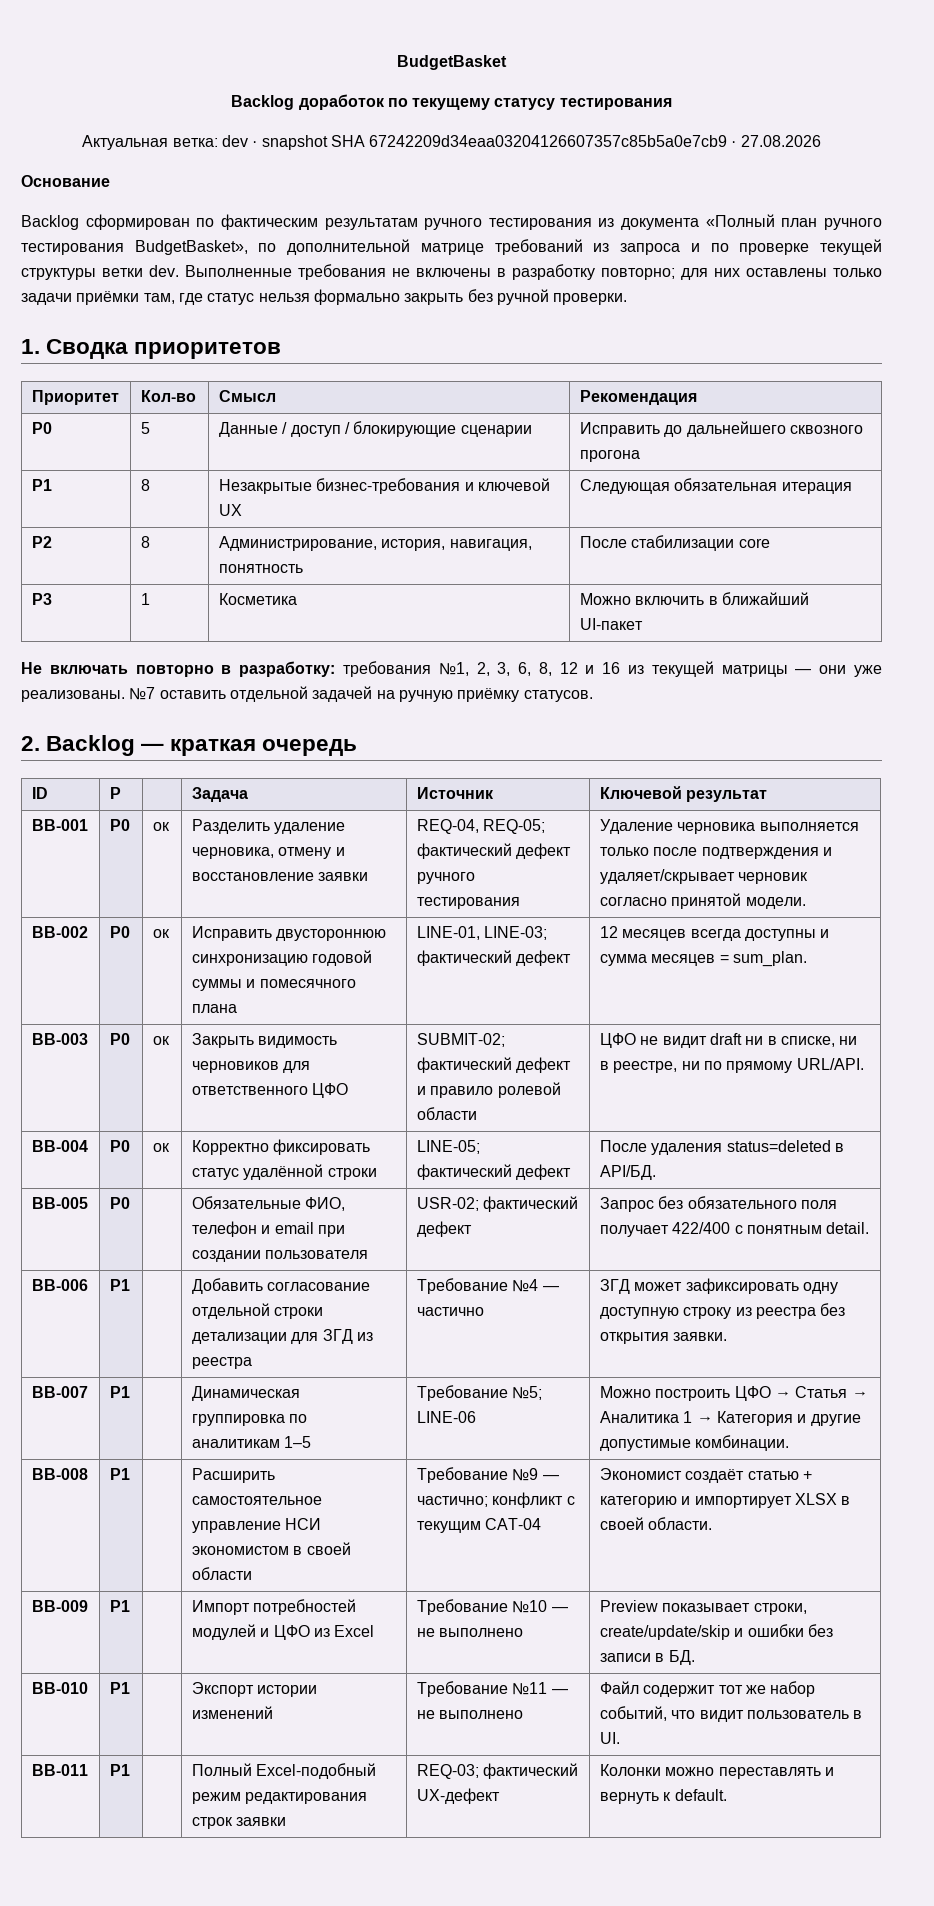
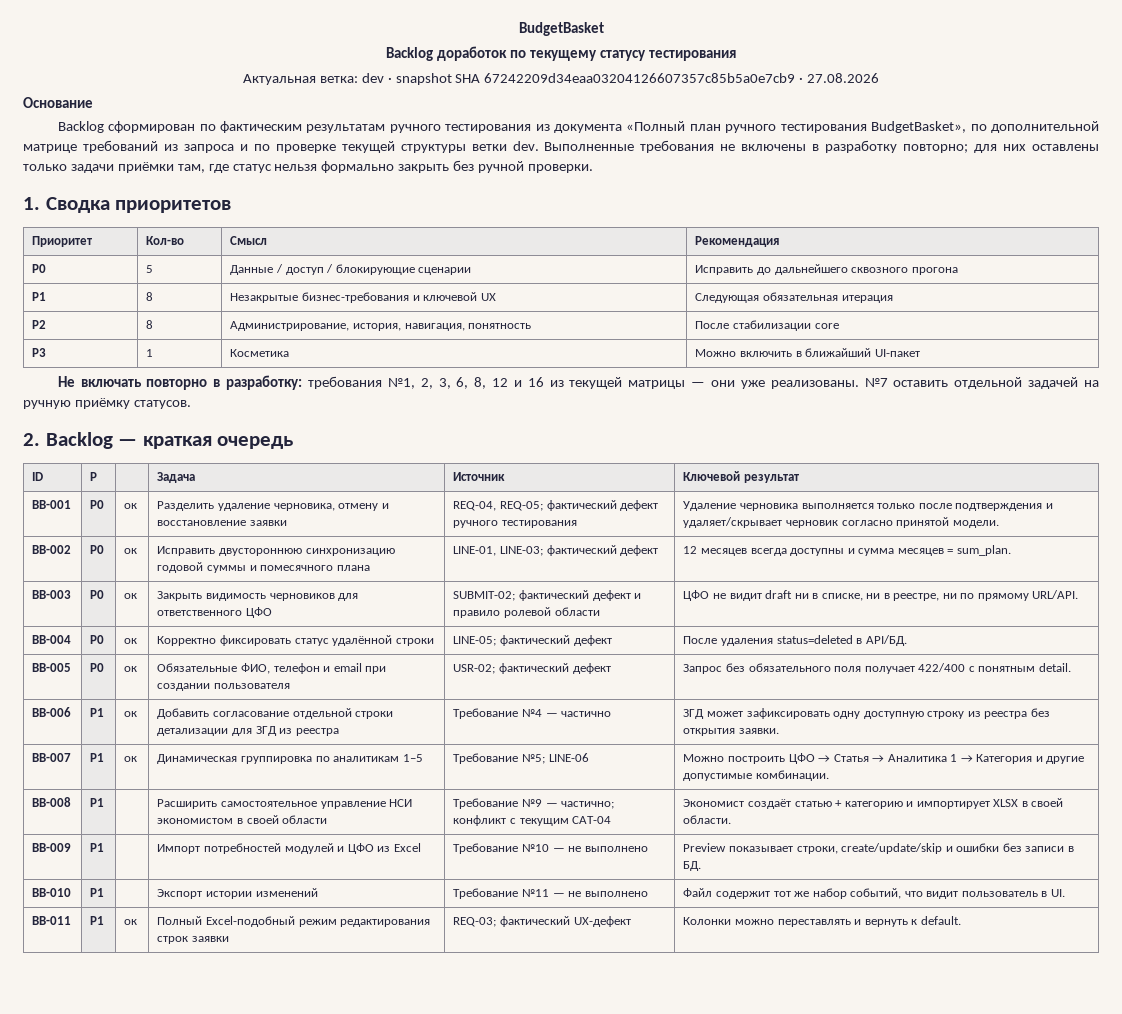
(130, 1203) none -> [124,666,138,672] ок
(130, 1285) none -> [124,711,138,717] ок
(130, 1392) none -> [124,756,138,762] ок
(130, 1770) none -> [124,919,138,925] ок

